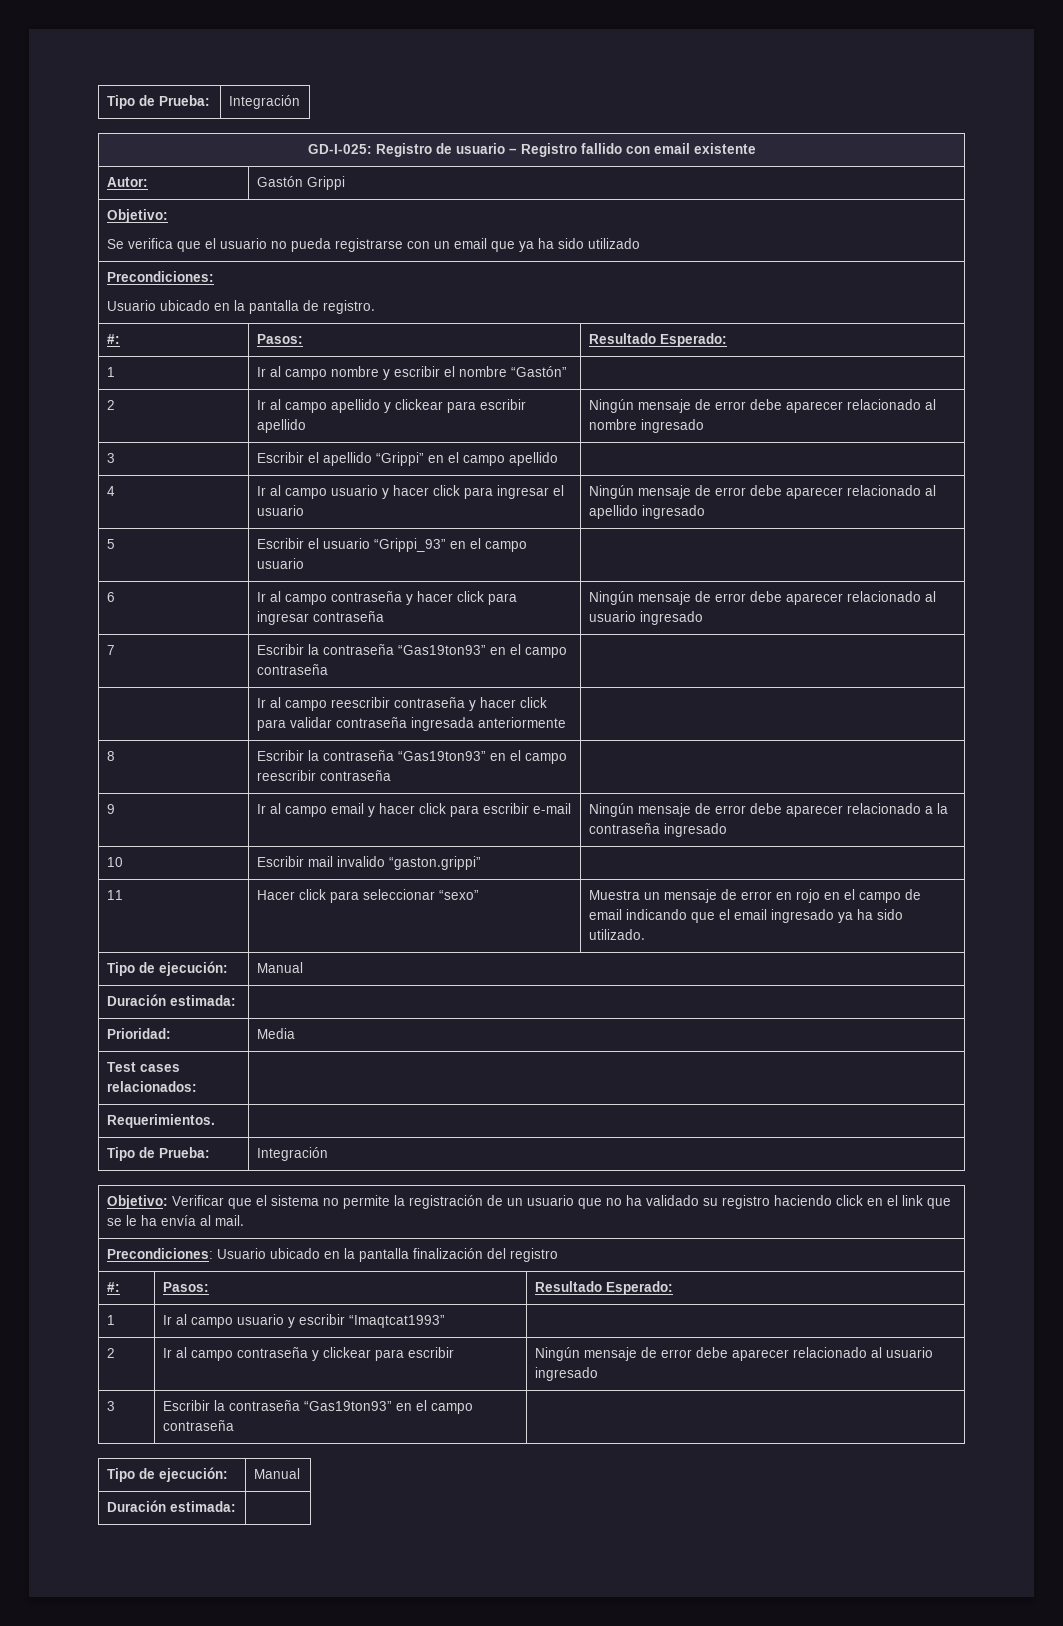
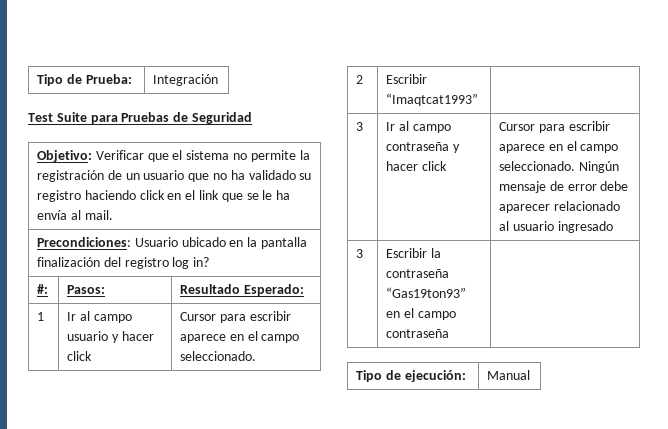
[106,95,210,109] [228,95,300,109] [307,143,756,157] [106,177,148,187] [256,176,345,190] [106,209,168,223] [106,238,640,252] [106,271,214,282] [106,300,375,314] [106,334,120,344] [256,334,303,344] [588,333,727,347] [106,367,115,377] [256,366,567,380] [106,400,115,410] [256,399,526,413] [256,419,306,433] [588,399,936,413] [588,419,704,433] [106,453,115,463] [256,452,558,466] [106,486,115,496] [256,485,564,499] [256,505,304,516] [588,485,936,499] [588,505,705,519] [106,539,115,549] [256,538,527,552] [256,558,304,569] [106,592,115,602] [256,591,517,605] [256,611,384,625] [588,591,936,605] [588,611,703,625] [106,645,115,655] [256,644,567,658] [256,664,328,675] [256,697,547,711] [256,717,566,731] [106,751,115,761] [256,750,567,764] [256,770,391,781] [106,804,115,814] [256,803,571,817] [588,803,948,817] [588,823,727,837] [106,857,123,867] [256,856,481,870] [106,890,123,900] [256,889,479,903] [588,889,921,903] [588,909,903,923] [588,929,645,940] [106,961,228,976] [256,962,303,973] [106,994,236,1006] [106,1028,171,1039] [256,1028,295,1039] [106,1062,180,1072] [106,1081,197,1092] [106,1114,215,1128] [106,1147,210,1161] [256,1147,328,1161] Tipo de Prueba: | Integración // GD-I-025: Registro de usuario – Registro fallido con email existente // Autor: | Gastón Grippi // Objetivo: // Se verifica que el usuario no pueda registrarse con un email que ya ha sido utilizado // Precondiciones: // Usuario ubicado en la pantalla de registro. // #: | Pasos: | Resultado Esperado: // 1 | Ir al campo nombre y escribir el nombre “Gastón” | // 2 | Ir al campo apellido y clickear para escribir apellido | Ningún mensaje de error debe aparecer relacionado al nombre ingresado // 3 | Escribir el apellido “Grippi” en el campo apellido | // 4 | Ir al campo usuario y hacer click para ingresar el usuario | Ningún mensaje de error debe aparecer relacionado al apellido ingresado // 5 | Escribir el usuario “Grippi_93” en el campo usuario | // 6 | Ir al campo contraseña y hacer click para ingresar contraseña | Ningún mensaje de error debe aparecer relacionado al usuario ingresado // 7 | Escribir la contraseña “Gas19ton93” en el campo contraseña | // | Ir al campo reescribir contraseña y hacer click para validar contraseña ingresada anteriormente | // 8 | Escribir la contraseña “Gas19ton93” en el campo reescribir contraseña | // 9 | Ir al campo email y hacer click para escribir e-mail | Ningún mensaje de error debe aparecer relacionado a la contraseña ingresado // 10 | Escribir mail invalido “gaston.grippi” | // 11 | Hacer click para seleccionar “sexo” | Muestra un mensaje de error en rojo en el campo de email indicando que el email ingresado ya ha sido utilizado. // Tipo de ejecución: | Manual // Duración estimada: | // Prioridad: | Media // Test cases relacionados: | // Requerimientos. | // Tipo de Prueba: | Integración -> [37,74,132,86] [153,74,219,86] [28,112,252,124] Tipo de Prueba: | Integración // Test Suite para Pruebas de Seguridad
(558, 1255) none -> [172,257,210,269] log in?
[298,1314,345,1325] escribir -> [121,331,154,341] [67,351,93,361] [180,311,291,323] [180,331,300,343] [180,351,257,361] [356,75,364,84] [386,74,428,84] hacer click | Cursor para escribir aparece en el campo seleccionado. // 2 | Escribir
[106,1348,115,1358] [162,1347,454,1361] 2 | Ir al campo contraseña y clickear para escribir | -> [356,122,364,131] [386,121,451,133] [386,142,460,153] [386,161,447,171] [499,121,610,133] [499,141,619,153] [499,161,576,171] 3 | Ir al campo contraseña y hacer click | Cursor para escribir aparece en el campo seleccionado.
[106,1500,236,1512] // Duración estimada: | -> (531, 375) none

